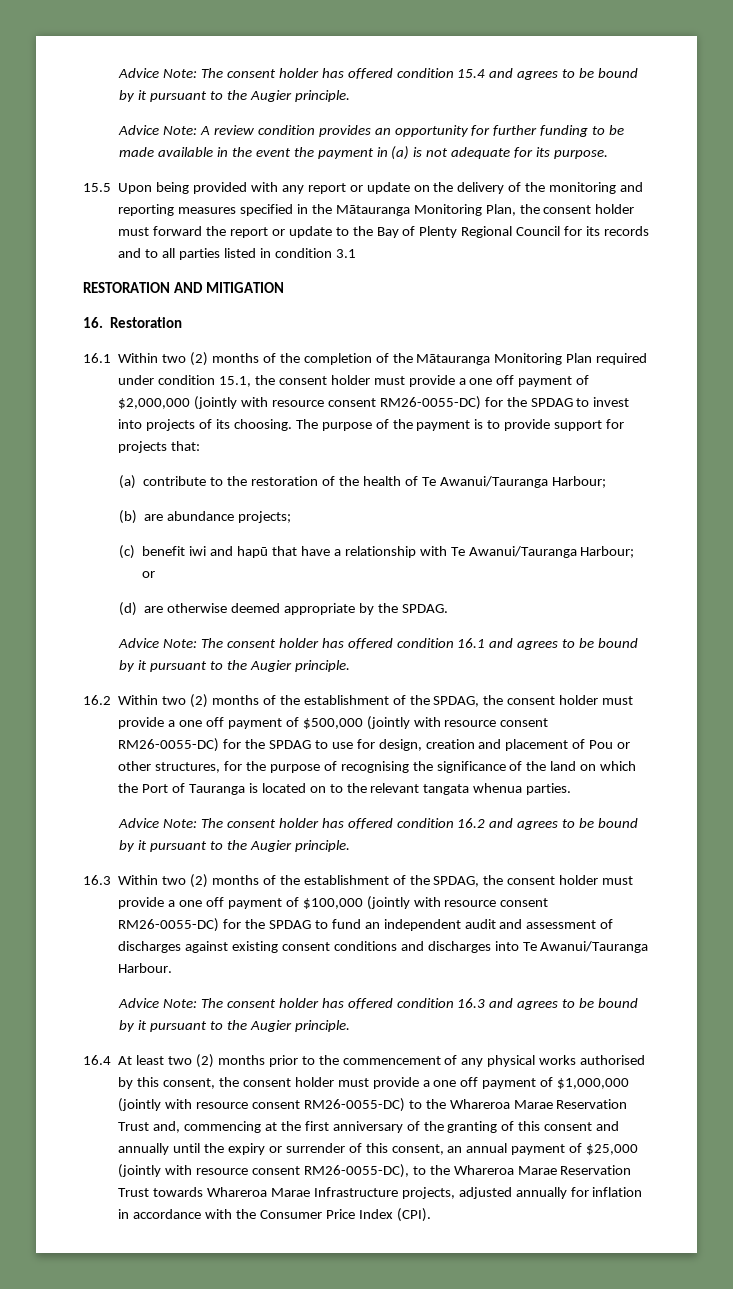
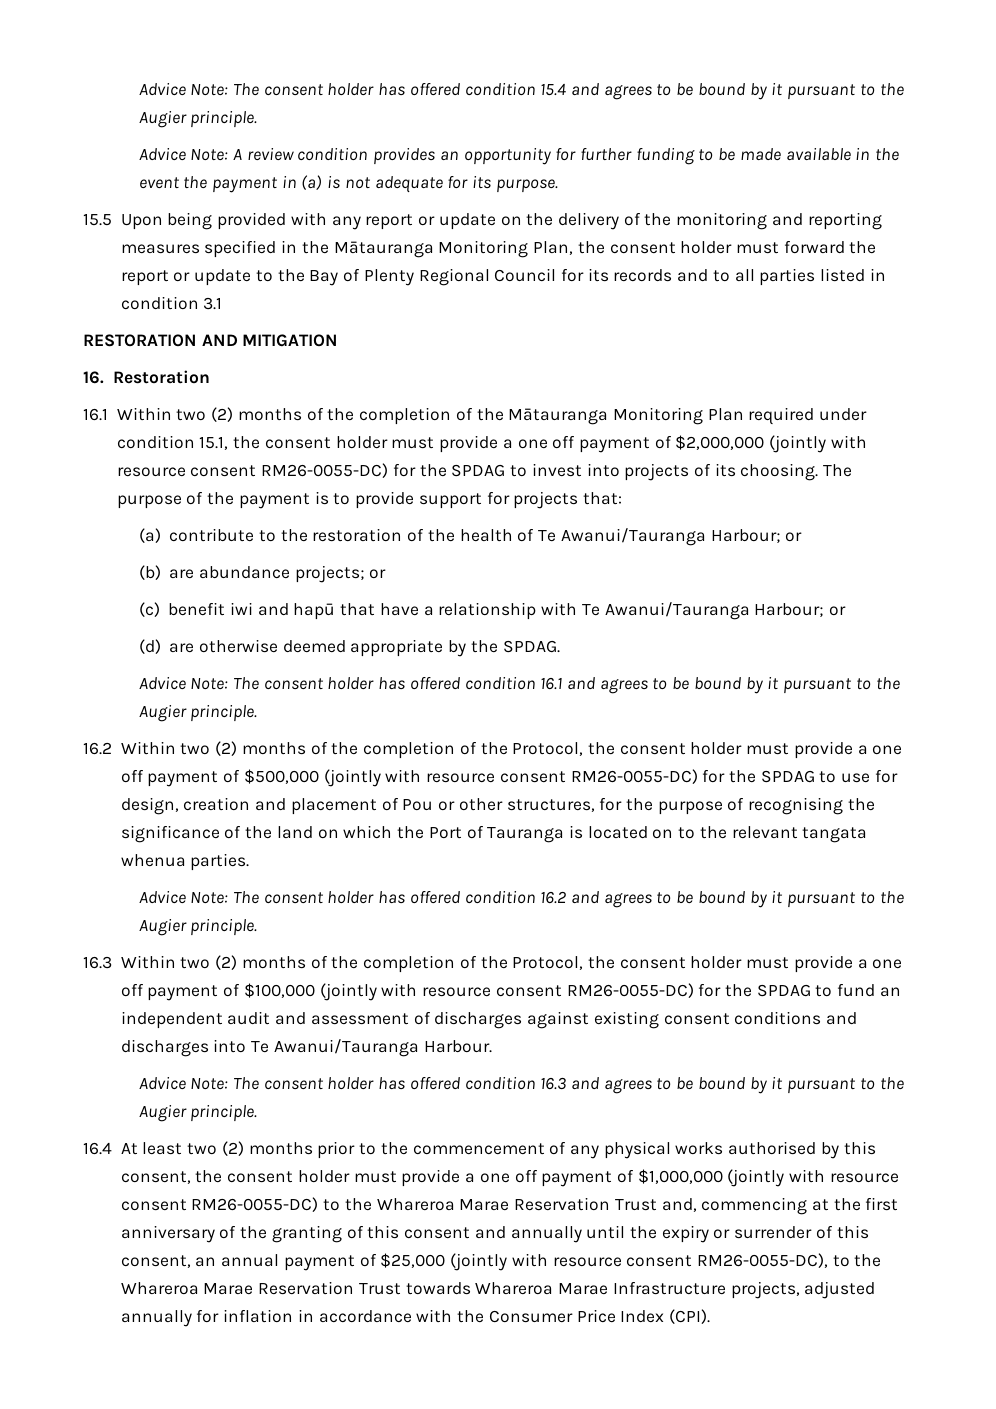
(606, 482) none -> [785,532,803,542] or
(292, 517) none -> [369,569,387,579] or
[303,695,480,707] establishment of the SPDAG, -> [363,741,584,759] completion of the Protocol,
[303,875,480,887] establishment of the SPDAG, -> [363,955,584,973] completion of the Protocol,

